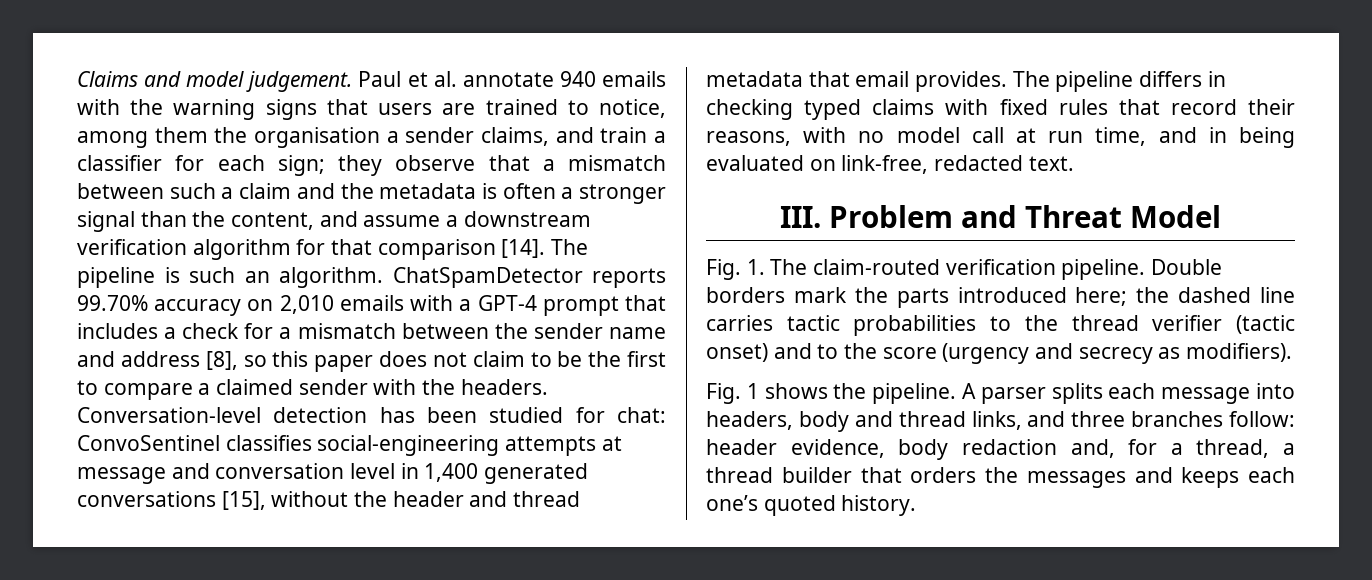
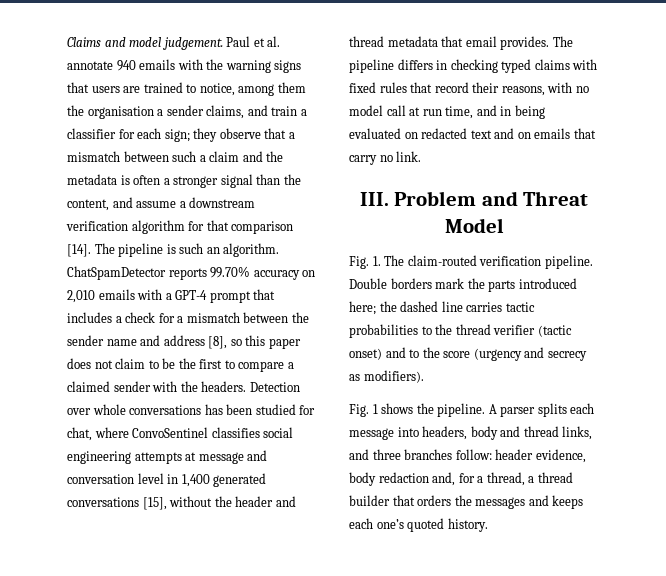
[77,407,666,423] [77,435,500,456] Conversation-level detection has been studied for chat: ConvoSentinel classifies social-engineering -> [249,382,300,392] [67,404,316,415] [67,427,294,441] [67,451,131,464] Detection over whole conversations has been studied for chat, where ConvoSentinel classifies social engineering
[841,155,1074,174] link-free, redacted text. -> [421,128,596,139] [349,151,422,165] redacted text and on emails that carry no link.

